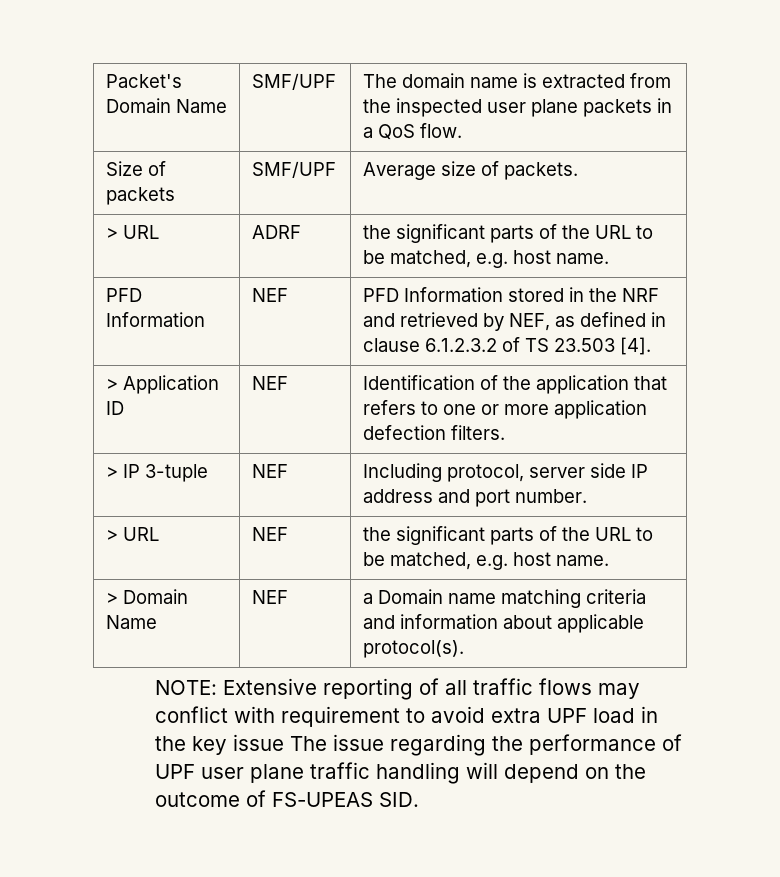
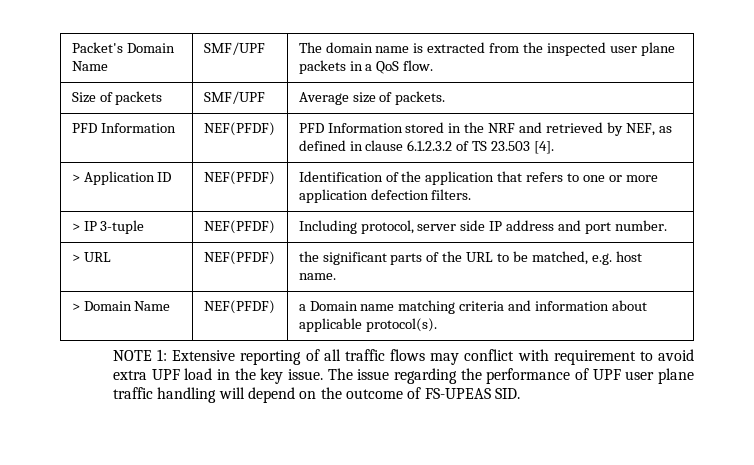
[105,225,159,239] [251,225,301,239] [362,224,653,243] [362,250,609,268] // > URL | ADRF | the significant parts of the URL to be matched, e.g. host name. -> (446, 98) none
[251,288,288,302] NEF -> [203,122,275,136] NEF(PFDF)
[251,376,288,390] NEF -> [203,171,275,185] NEF(PFDF)
[251,464,288,478] NEF -> [203,220,275,234] NEF(PFDF)
[251,527,288,541] NEF -> [203,251,275,265] NEF(PFDF)
[251,590,288,604] NEF -> [203,300,275,314] NEF(PFDF)
[155,680,218,695] NOTE: -> [112,349,168,361] NOTE 1:
[233,734,285,751] issue -> [287,369,323,380] issue.

